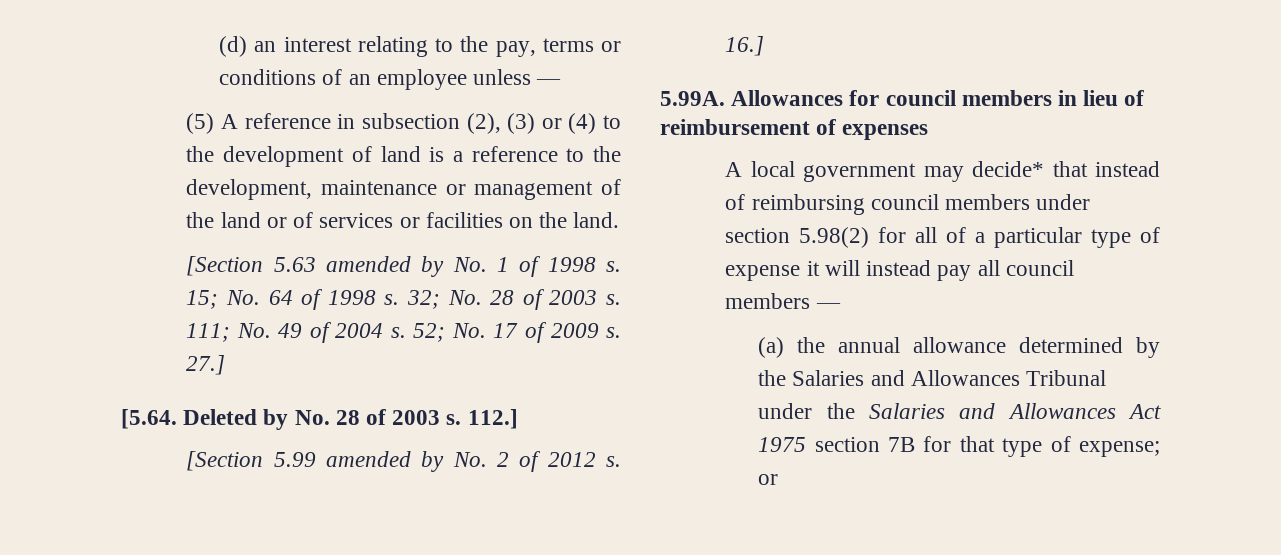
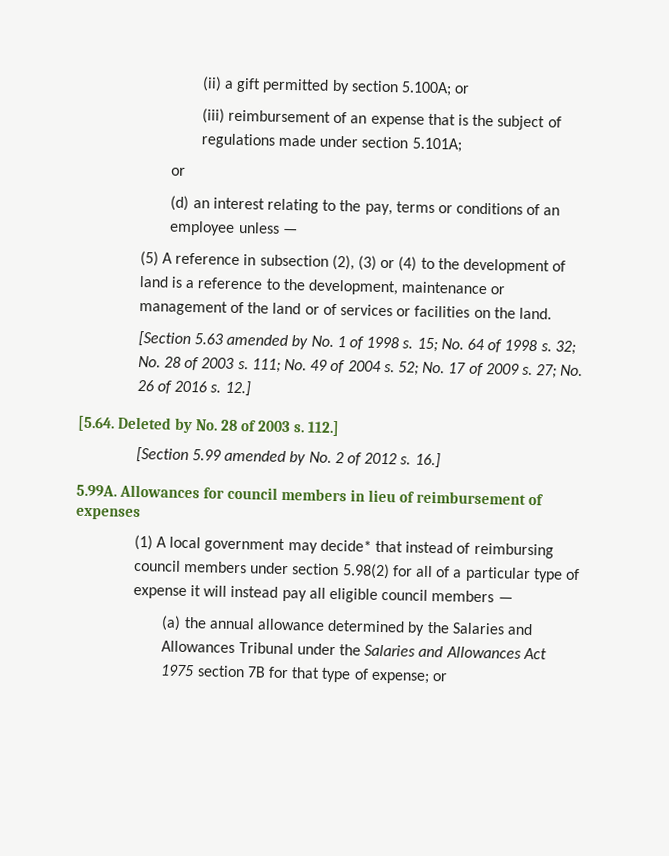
(219, 46) none -> [201,76,471,97] [201,108,562,131] [200,133,462,153] [171,167,187,176] (ii) a gift permitted by section 5.100A; or // (iii) reimbursement of an expense that is the subject of regulations made under section 5.101A; // or //
[186,355,226,375] 27.] -> [536,364,584,379] [136,379,251,397] 27; No. 26 of 2016 s. 12.]
(929, 132) none -> [133,534,153,551] (1)
(1000, 268) none -> [329,587,379,603] eligible

